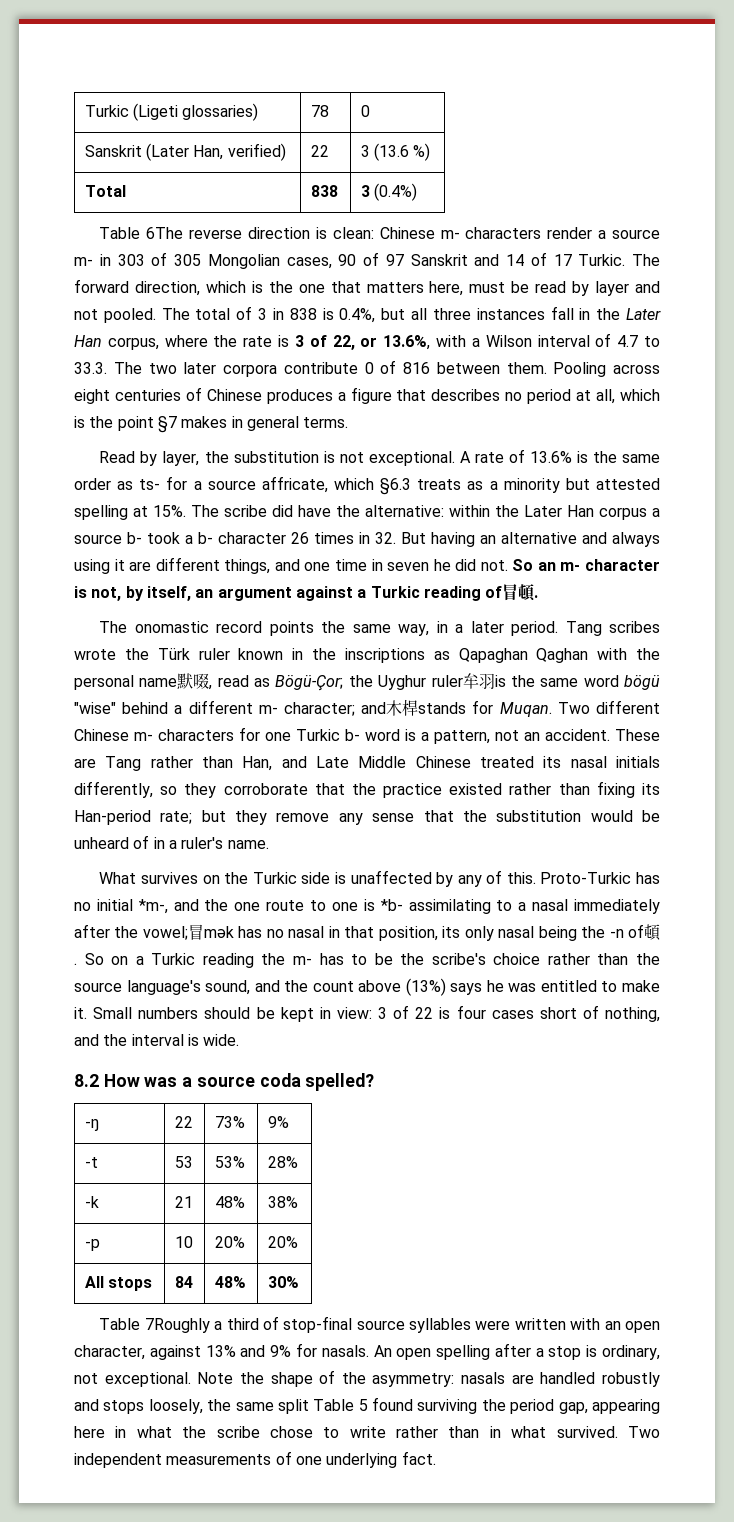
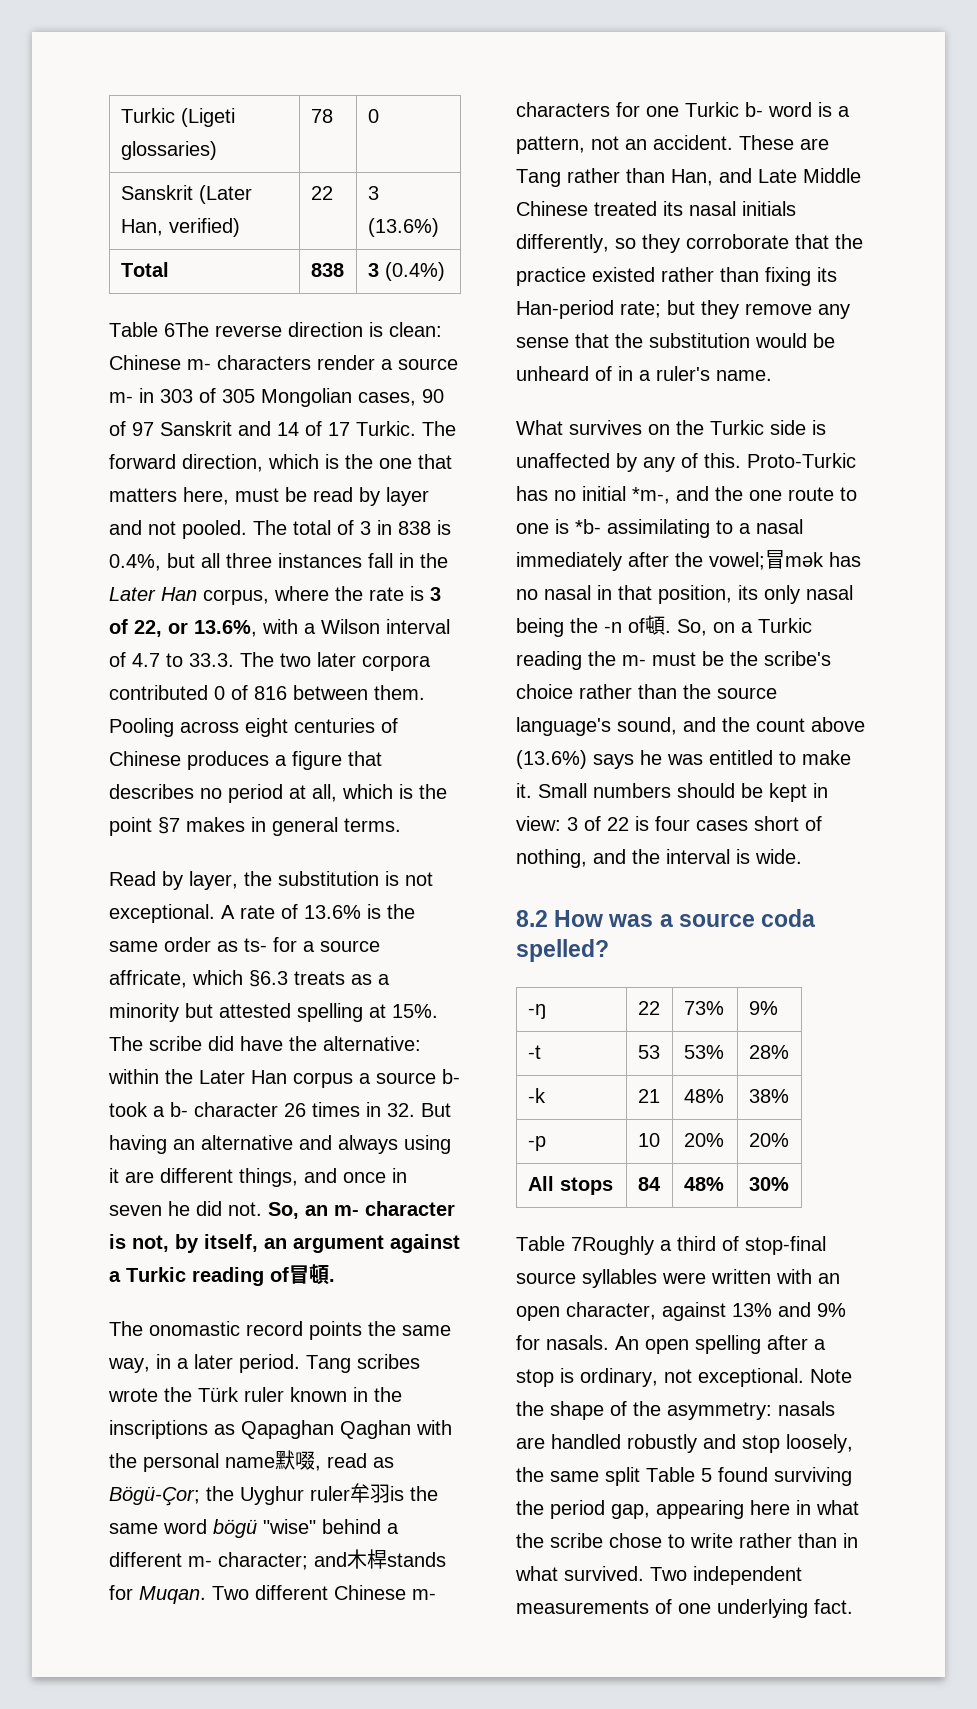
[373,143,431,161] (13.6 %) -> [367,218,439,237] (13.6%)
[283,362,358,374] contribute -> [109,685,208,700] contributed
[304,559,367,571] one time -> [343,1172,386,1183] once
[512,559,534,571] So -> [268,1202,299,1219] So,
[84,953,104,965] So -> [677,619,707,636] So,
[319,953,368,965] has to -> [652,652,696,666] must
[405,978,446,996] (13%) -> [516,750,587,769] (13.6%)
[103,1400,145,1414] stops -> [742,1435,780,1453] stop

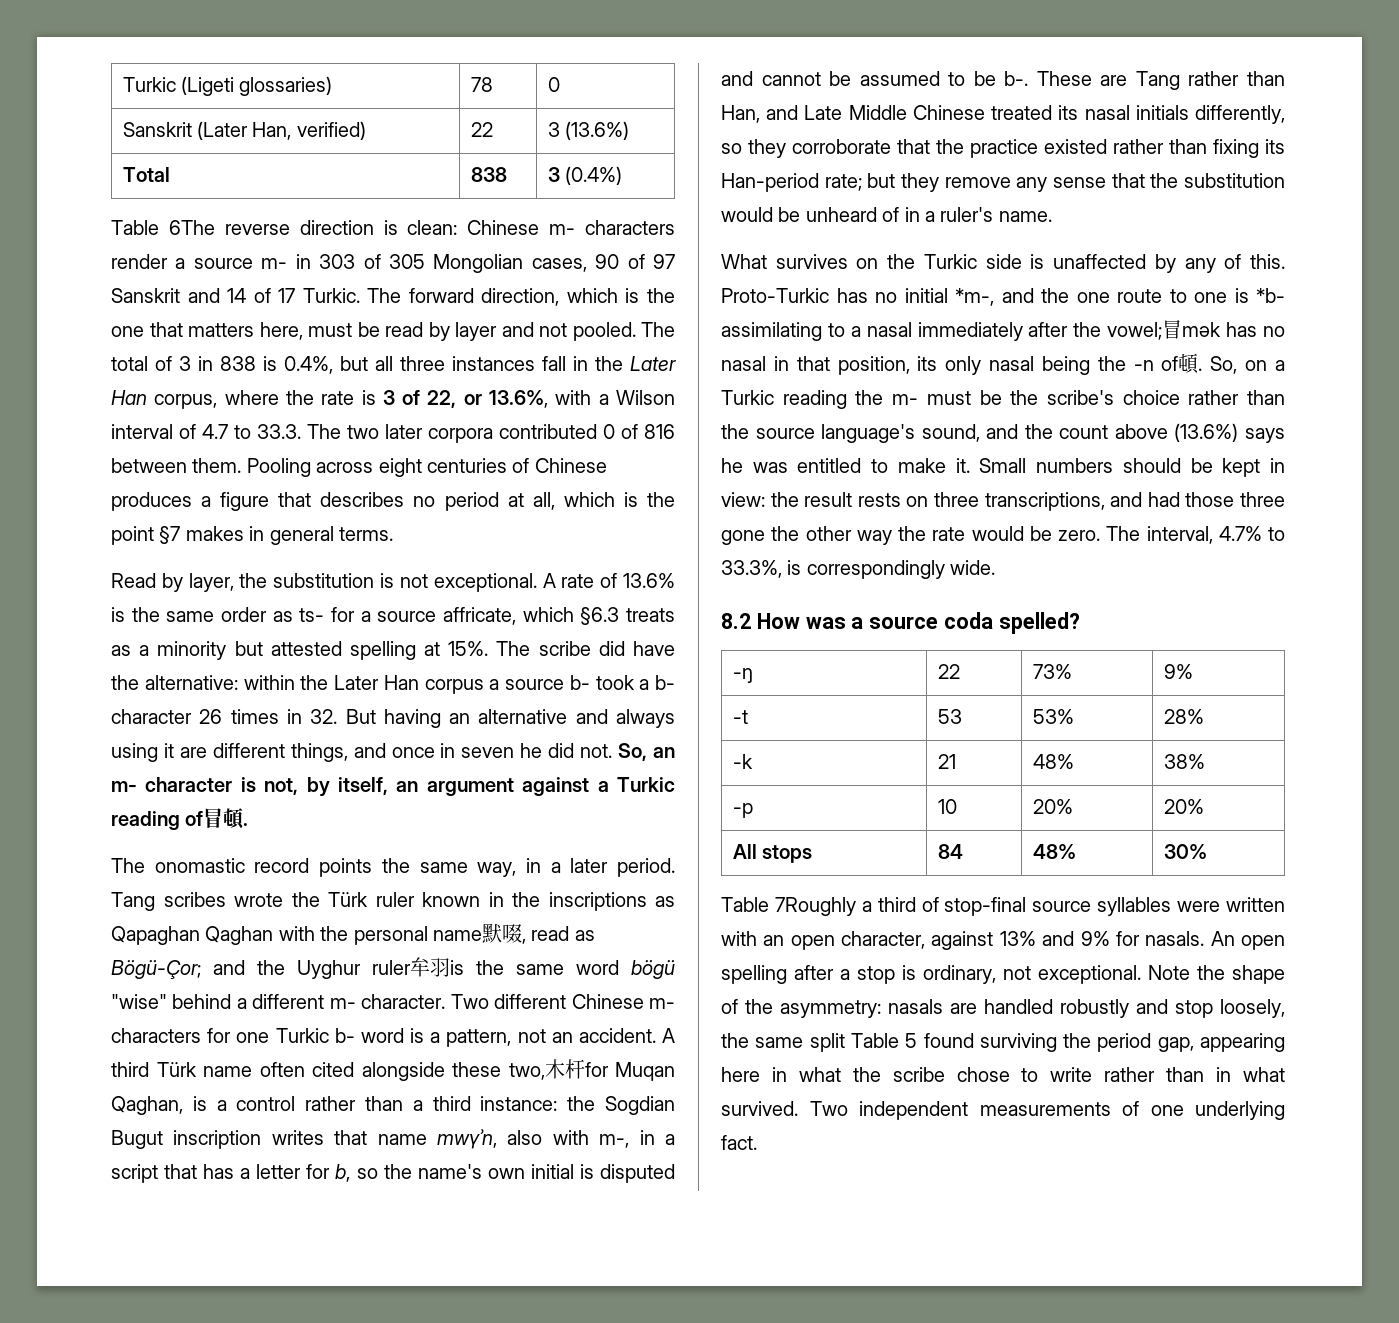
(200, 1496) none -> [213,960,245,975] and
[218,1549,446,1570] [109,1585,206,1604] character; and木桿stands for Muqan. -> [361,994,446,1009] character.
(733, 142) none -> [662,1028,676,1043] [111,1059,675,1081] [111,1096,675,1115] [111,1129,675,1149] [111,1164,675,1183] [721,71,1029,86] A third Türk name often cited alongside these two,木杆for Muqan Qaghan, is a control rather than a third instance: the Sogdian Bugut inscription writes that name mwγʾn, also with m-, in a script that has a letter for b, so the name's own initial is disputed and cannot be assumed to be b-.
[567,816,822,831] [516,849,750,868] 3 of 22 is four cases short of nothing, and the interval is -> [770,492,1285,511] [721,526,1285,545] [721,560,945,579] the result rests on three transcriptions, and had those three gone the other way the rate would be zero. The interval, 4.7% to 33.3%, is correspondingly

